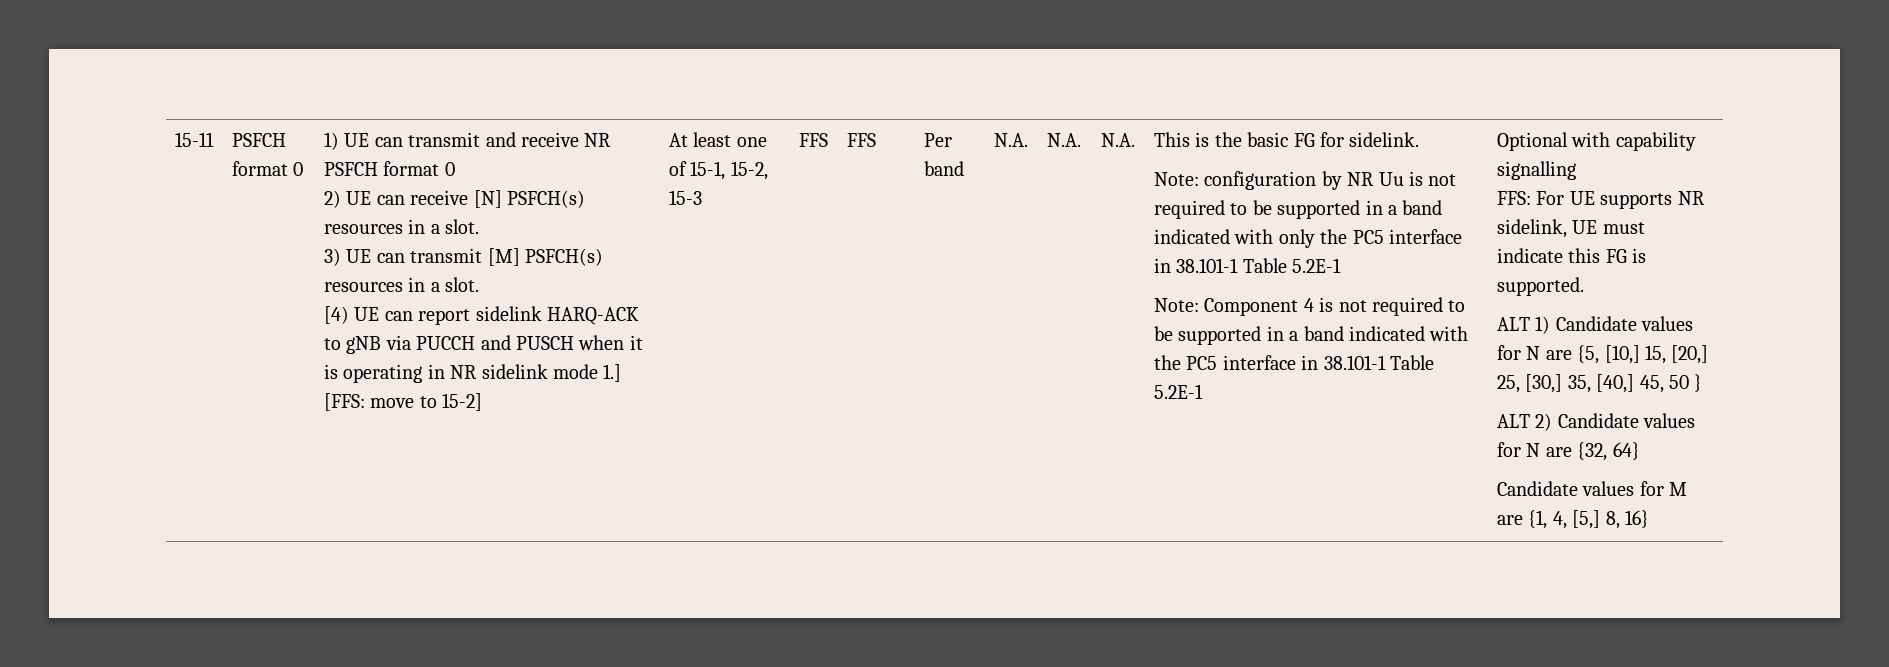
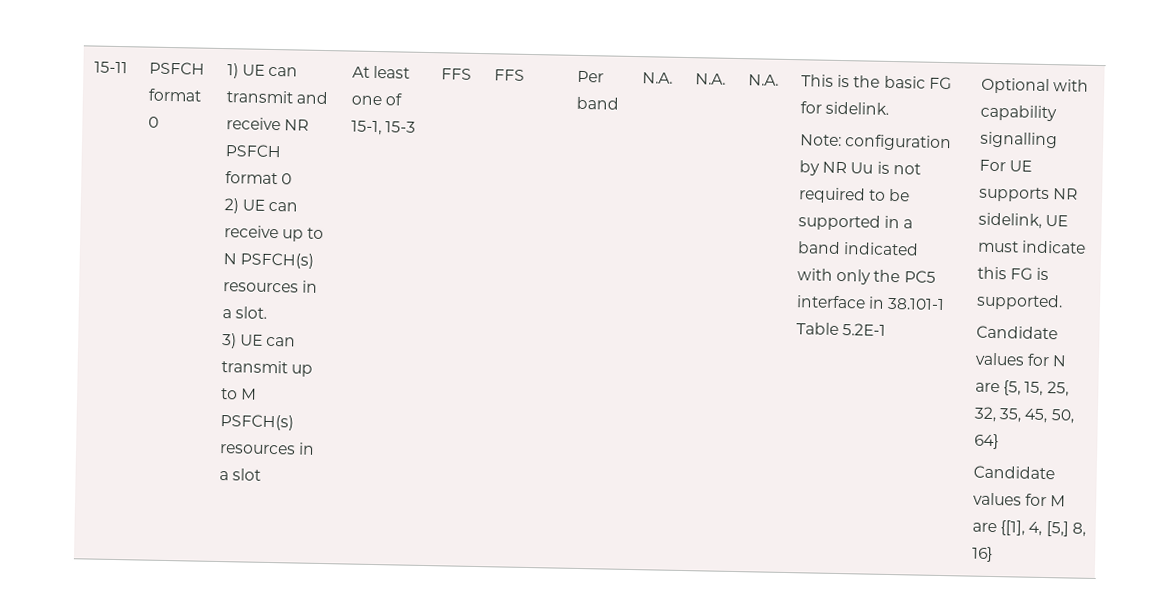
[473,190,502,208] [N] -> [282,227,325,242] [222,253,237,265] up to N
[487,248,604,266] [324,277,480,292] [324,306,640,325] [324,335,643,354] [324,364,622,383] [324,393,483,411] [M] PSFCH(s) resources in a slot. // [4) UE can report sidelink HARQ-ACK to gNB via PUCCH and PUSCH when it is operating in NR sidelink mode 1.] [FFS: move to 15-2] -> [291,364,314,377] [220,388,258,400] [219,414,294,431] [218,442,316,455] [218,468,262,481] up to M PSFCH(s) resources in a slot
[730,161,768,180] 15-2, -> (382, 128) none
[1154,297,1466,316] [1154,326,1469,345] [1154,355,1435,370] [1154,384,1204,399] // Note: Component 4 is not required to be supported in a band indicated with the PC5 interface in 38.101-1 Table 5.2E-1 -> (887, 329) none
[1497,191,1532,205] FFS: -> (1058, 140) none
[1497,316,1551,334] ALT 1) -> (1063, 302) none
[1604,345,1709,364] [1497,374,1703,393] [1497,413,1696,431] [1497,442,1608,461] [10,] 15, [20,] 25, [30,] 35, [40,] 45, 50 } // ALT 2) Candidate values for N are {32, -> [1024,381,1069,397] [973,406,1074,424] 15, 25, 32, 35, 45, 50,
[1528,510,1548,529] {1, -> [1000,520,1026,536] {[1],

